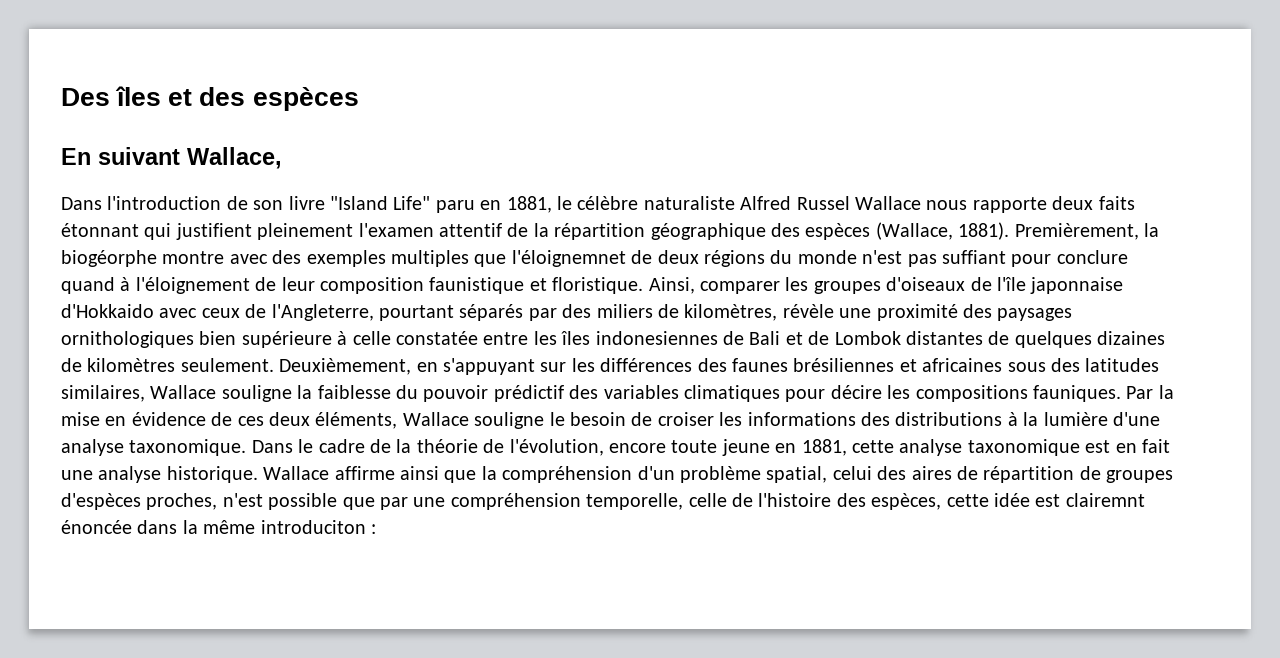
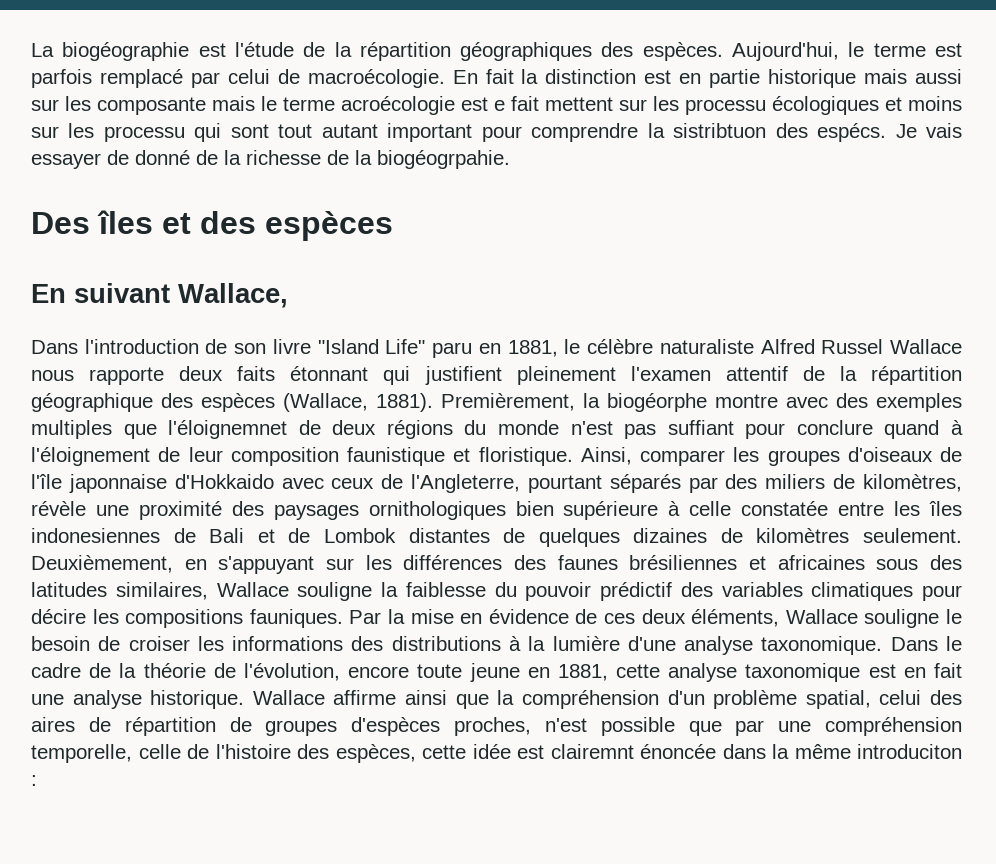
(61, 97) none -> [31,42,962,61] [31,69,962,88] [31,96,962,115] [31,123,963,142] [31,150,510,169] La biogéographie est l'étude de la répartition géographiques des espèces. Aujourd'hui, le terme est parfois remplacé par celui de macroécologie. En fait la distinction est en partie historique mais aussi sur les composante mais le terme acroécologie est e fait mettent sur les processu écologiques et moins sur les processu qui sont tout autant important pour comprendre la sistribtuon des espécs. Je vais essayer de donné de la richesse de la biogéogrpahie. //

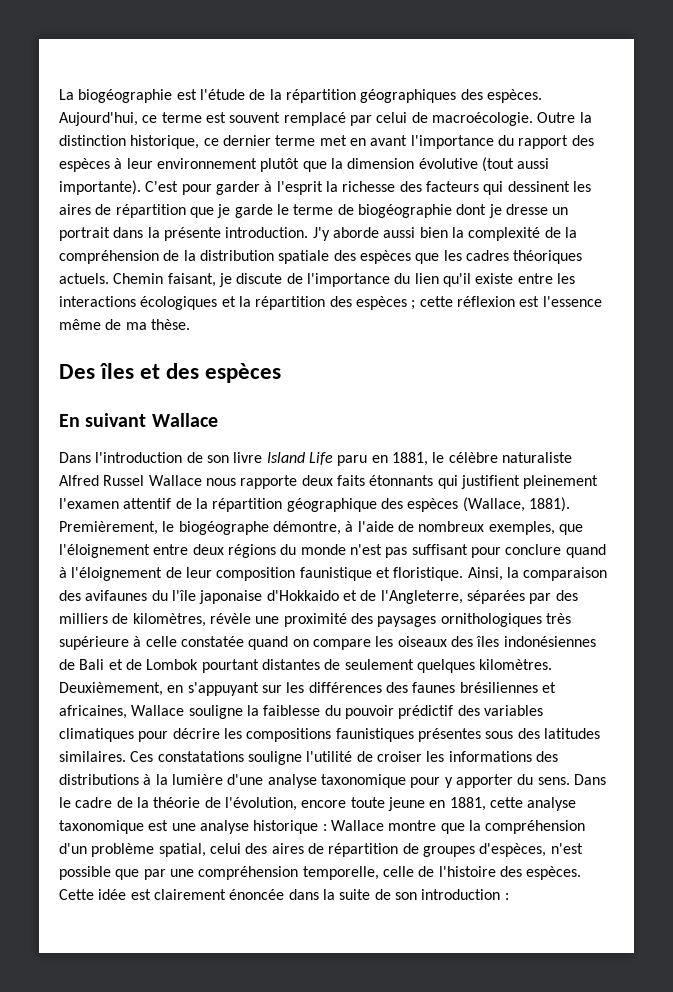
[848,42,865,57] le -> [142,115,158,123] ce
[31,69,92,88] parfois -> [229,112,281,123] souvent
[452,69,962,88] [31,96,962,115] [31,123,963,142] [31,150,510,169] En fait la distinction est en partie historique mais aussi sur les composante mais le terme acroécologie est e fait mettent sur les processu écologiques et moins sur les processu qui sont tout autant important pour comprendre la sistribtuon des espécs. Je vais essayer de donné de la richesse de la biogéogrpahie. -> [537,112,592,123] [59,135,594,149] [59,157,550,172] [59,180,591,195] [59,204,569,218] [59,227,577,241] [59,250,583,264] [59,273,575,287] [59,296,602,310] [59,319,190,330] Outre la distinction historique, ce dernier terme met en avant l'importance du rapport des espèces à leur environnement plutôt que la dimension évolutive (tout aussi importante). C'est pour garder à l'esprit la richesse des facteurs qui dessinent les aires de répartition que je garde le terme de biogéographie dont je dresse un portrait dans la présente introduction. J'y aborde aussi bien la complexité de la compréhension de la distribution spatiale des espèces que les cadres théoriques actuels. Chemin faisant, je discute de l'importance du lien qu'il existe entre les interactions écologiques et la répartition des espèces ; cette réflexion est l'essence même de ma thèse.
[178,283,288,308] Wallace, -> [151,413,218,427] Wallace
[317,339,426,354] "Island Life" -> [266,452,333,465] Island Life
[290,366,369,381] étonnant -> [369,475,434,486] étonnants
[583,393,962,412] [31,420,321,439] la biogéorphe montre avec des exemples multiples que l'éloignemnet de -> [162,521,583,535] [59,544,189,558] le biogéographe démontre, à l'aide de nombreux exemples, que l'éloignement entre
[667,420,734,435] suffiant -> [411,544,468,555] suffisant
[640,447,962,466] [31,474,681,493] comparer les groupes d'oiseaux de l'île japonnaise d'Hokkaido avec ceux de l'Angleterre, pourtant séparés -> [506,567,608,581] [59,590,525,604] la comparaison des avifaunes du l'île japonaise d'Hokkaido et de l'Angleterre, séparées
[765,474,826,489] miliers -> [59,613,108,624] milliers
[515,501,554,516] bien -> [545,613,571,624] très
[838,501,962,516] [31,528,160,543] entre les îles indonesiennes -> [248,636,596,650] quand on compare les oiseaux des îles indonésiennes
(396, 535) none -> [201,659,259,673] pourtant
[538,528,963,547] quelques dizaines de kilomètres seulement. -> [344,659,553,673] seulement quelques kilomètres.
[777,555,962,570] [31,582,208,600] africaines sous des latitudes similaires, -> [59,705,127,719] africaines,
[31,609,86,624] décire -> [172,728,220,739] décrire
[249,609,963,628] [31,636,90,651] fauniques. Par la mise en évidence de ces deux éléments, Wallace souligne le besoin -> [335,728,600,742] [59,751,353,765] faunistiques présentes sous des latitudes similaires. Ces constatations souligne l'utilité
[761,636,883,655] taxonomique. -> [320,774,570,788] taxonomique pour y apporter du sens.
[903,663,962,678] [31,690,448,709] en fait une analyse historique. Wallace affirme ainsi -> [171,820,437,834] une analyse historique : Wallace montre
[351,717,531,736] d'espèces proches, -> [479,843,547,857] d'espèces,
[335,744,466,763] espèces, cette -> [526,866,582,880] [59,889,94,900] espèces. Cette
[550,744,634,759] clairemnt -> [153,889,226,900] clairement
[794,744,962,759] même introduciton -> [339,889,501,900] suite de son introduction

